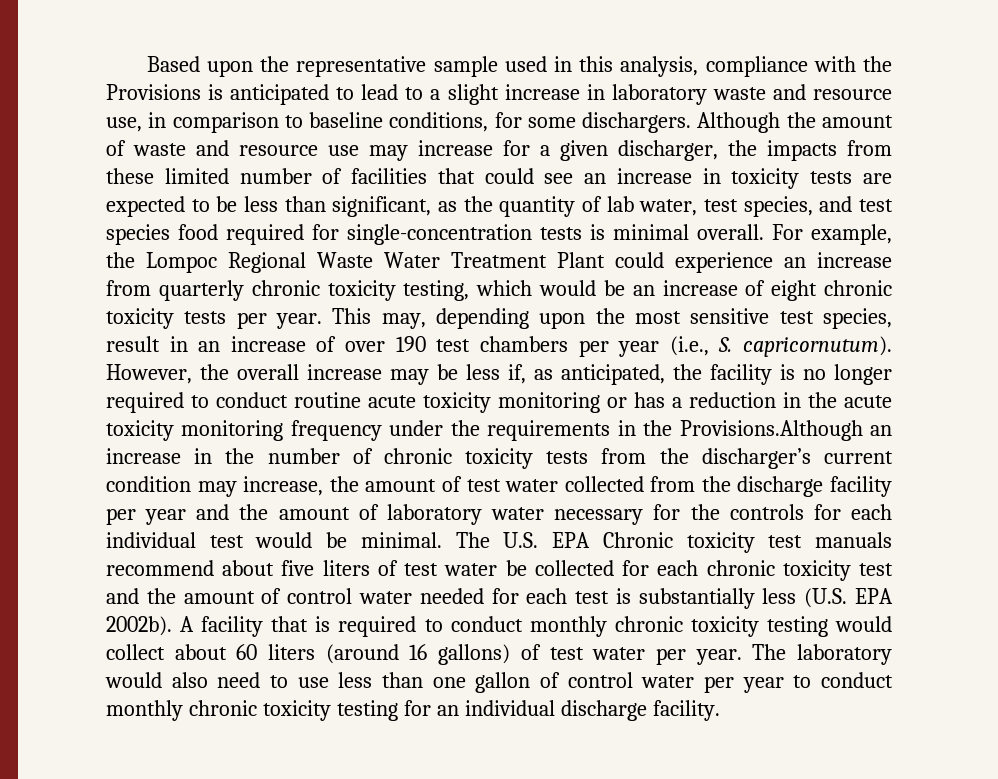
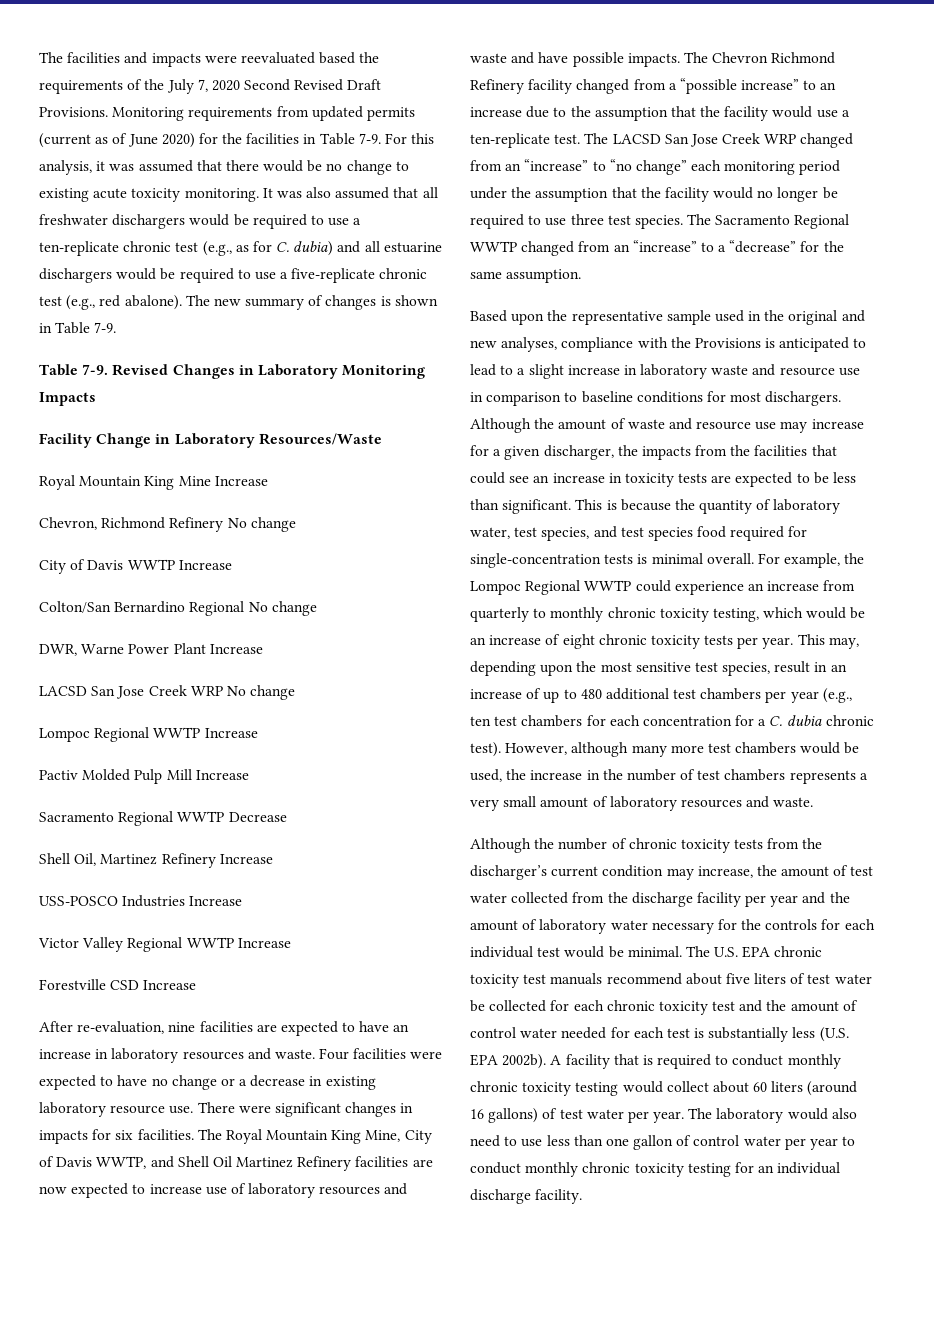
(146, 64) none -> [39,52,380,67] [39,79,382,94] [39,106,415,121] [39,133,435,148] [39,160,409,175] [39,187,438,202] [39,214,362,229] [39,241,442,256] [39,268,428,283] [39,295,438,310] [39,322,117,334] [39,364,426,379] [39,392,96,406] [39,433,382,448] [39,475,268,490] [39,517,296,532] [39,559,232,574] [39,601,317,616] [39,643,263,656] [39,685,296,700] [39,727,258,742] [39,769,249,784] [39,811,287,826] [39,853,273,868] [39,895,243,907] [38,937,291,952] [39,979,197,990] [39,1021,410,1036] [39,1048,443,1063] [39,1075,376,1090] [39,1102,414,1117] [39,1129,432,1144] [39,1156,433,1171] [39,1183,408,1198] [470,52,836,67] [470,78,837,94] [470,106,850,121] [470,133,854,148] [470,159,841,175] [470,187,838,202] [470,214,850,229] [470,240,844,256] [470,269,582,283] The facilities and impacts were reevaluated based the requirements of the July 7, 2020 Second Revised Draft Provisions. Monitoring requirements from updated permits (current as of June 2020) for the facilities in Table 7-9. For this analysis, it was assumed that there would be no change to existing acute toxicity monitoring. It was also assumed that all freshwater dischargers would be required to use a ten-replicate chronic test (e.g., as for C. dubia) and all estuarine dischargers would be required to use a five-replicate chronic test (e.g., red abalone). The new summary of changes is shown in Table 7-9. // Table 7-9. Revised Changes in Laboratory Monitoring Impacts // Facility Change in Laboratory Resources/Waste // Royal Mountain King Mine Increase // Chevron, Richmond Refinery No change // City of Davis WWTP Increase // Colton/San Bernardino Regional No change // DWR, Warne Power Plant Increase // LACSD San Jose Creek WRP No change // Lompoc Regional WWTP Increase // Pactiv Molded Pulp Mill Increase // Sacramento Regional WWTP Decrease // Shell Oil, Martinez Refinery Increase // USS-POSCO Industries Increase // Victor Valley Regional WWTP Increase // Forestville CSD Increase // After re-evaluation, nine facilities are expected to have an increase in laboratory resources and waste. Four facilities were expected to have no change or a decrease in existing laboratory resource use. There were significant changes in impacts for six facilities. The Royal Mountain King Mine, City of Davis WWTP, and Shell Oil Martinez Refinery facilities are now expected to increase use of laboratory resources and waste and have possible impacts. The Chevron Richmond Refinery facility changed from a “possible increase” to an increase due to the assumption that the facility would use a ten-replicate test. The LACSD San Jose Creek WRP changed from an “increase” to “no change” each monitoring period under the assumption that the facility would no longer be required to use three test species. The Sacramento Regional WWTP changed from an “increase” to a “decrease” for the same assumption. //
[579,56,699,77] this analysis, -> [764,310,865,325] [470,337,558,352] the original and new analyses,
[106,117,142,132] use, -> [838,368,860,376] use
[389,112,576,132] conditions, for some -> [636,391,762,403] conditions for most
[106,168,343,184] these limited number of -> [730,445,751,456] the
[332,196,457,217] significant, as -> [502,499,671,514] significant. This is because
[606,196,634,212] lab -> [773,499,841,514] laboratory
[317,252,605,268] Waste Water Treatment Plant -> [584,580,632,591] WWTP
(244, 290) none -> [533,607,604,622] to monthly
[345,336,893,357] [106,364,892,385] [106,392,892,413] [106,420,893,441] [106,448,213,464] over 190 test chambers per year (i.e., S. capricornutum). However, the overall increase may be less if, as anticipated, the facility is no longer required to conduct routine acute toxicity monitoring or has a reduction in the acute toxicity monitoring frequency under the requirements in the Provisions.Although an increase in -> [543,688,852,703] [470,715,874,727] [470,742,860,757] [470,769,868,784] [470,796,814,811] [470,838,531,853] up to 480 additional test chambers per year (e.g., ten test chambers for each concentration for a C. dubia chronic test). However, although many more test chambers would be used, the increase in the number of test chambers represents a very small amount of laboratory resources and waste. // Although
[602,532,673,548] Chronic -> [774,946,823,957] chronic

